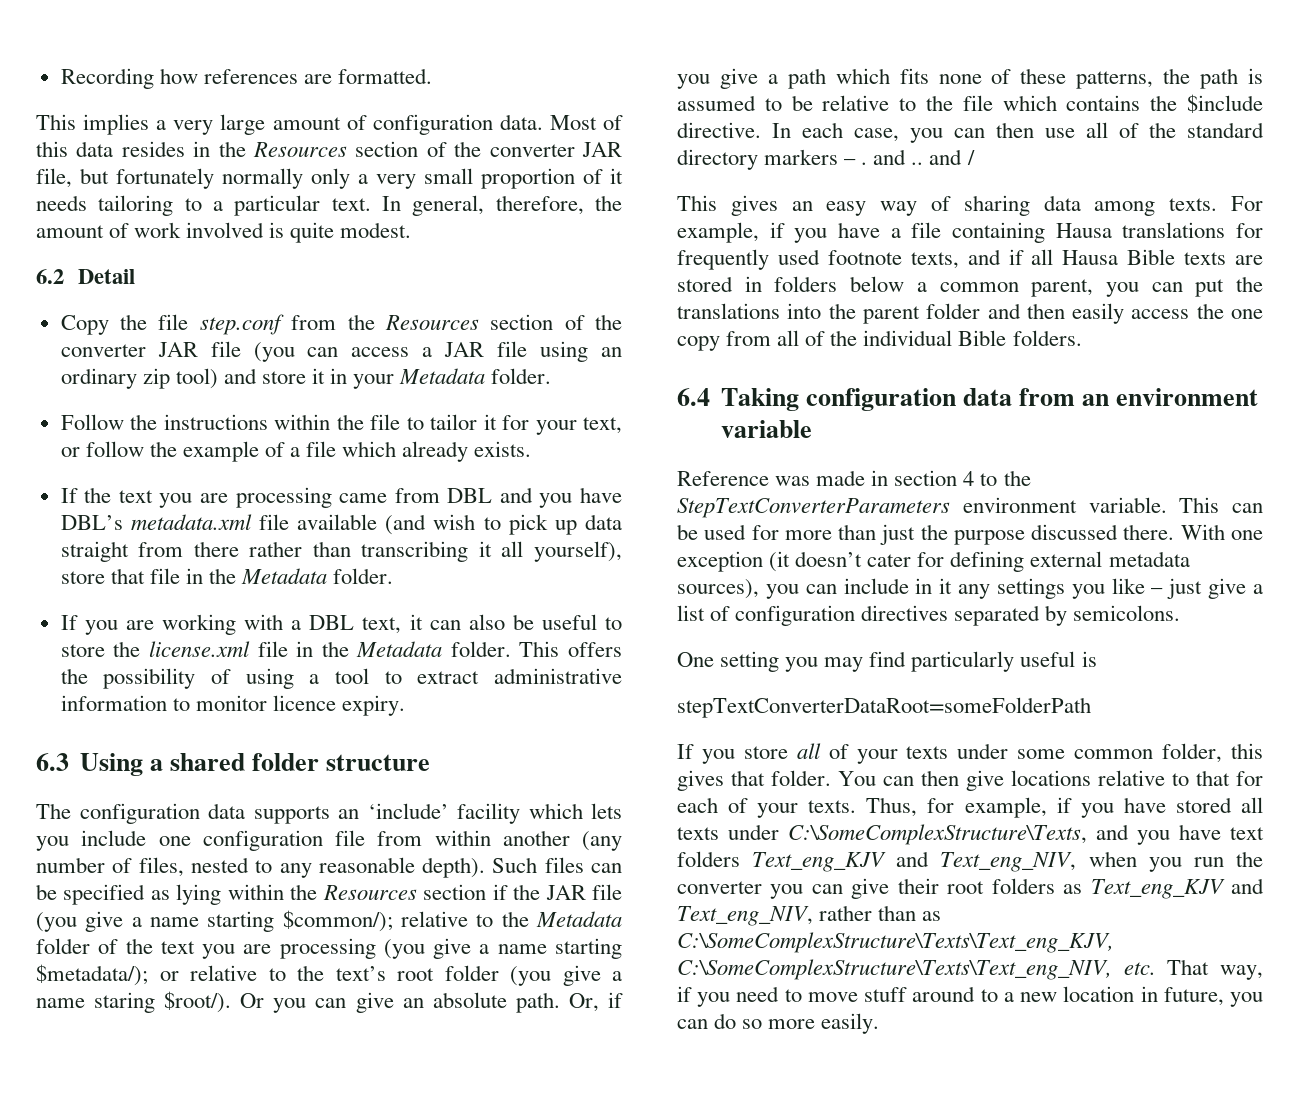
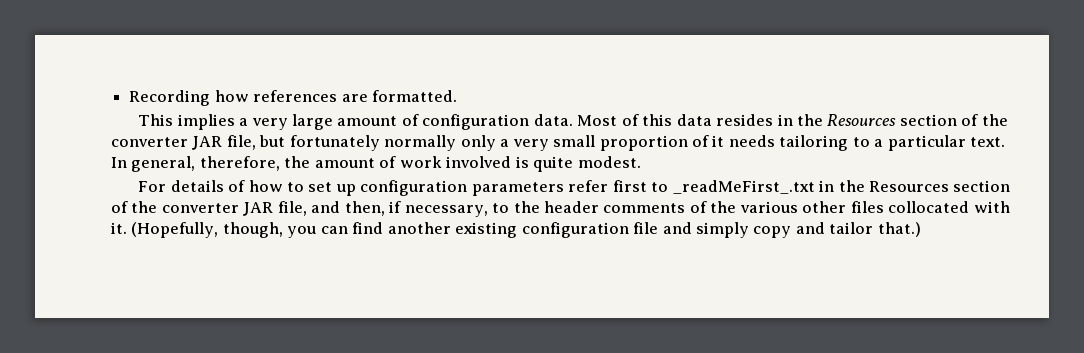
[36,269,136,284] [60,314,622,335] [60,341,622,362] [60,368,552,389] [60,414,623,435] [60,441,532,462] [60,487,622,508] [60,514,622,535] [60,541,622,562] [60,568,394,584] [60,614,622,635] [60,641,622,657] [60,668,622,689] [60,695,406,716] [36,753,431,776] [36,803,622,824] [36,830,622,851] [36,857,622,878] [36,884,622,905] [36,910,622,932] [36,938,622,959] [36,964,622,986] [36,991,623,1013] [677,68,1263,89] [677,94,1263,113] [677,122,1264,143] [677,149,975,170] [677,195,1263,216] [677,222,1263,243] [677,249,1263,270] [677,276,1263,297] [677,303,1263,324] [677,330,1082,351] [677,388,1259,411] [721,420,813,438] [677,470,1031,486] [677,497,1263,518] [677,524,1263,545] [677,551,1190,572] [677,578,1263,599] [677,605,1181,626] [677,651,1097,672] [677,697,1091,718] [677,743,1263,764] [677,770,1263,791] [677,797,1263,818] [677,824,1264,845] [677,851,1263,872] [677,878,1264,899] [677,905,942,926] [677,932,1114,953] [677,959,1263,980] [677,986,1263,1007] [677,1013,880,1034] 6.2 Detail // Copy the file step.conf from the Resources section of the converter JAR file (you can access a JAR file using an ordinary zip tool) and store it in your Metadata folder. // Follow the instructions within the file to tailor it for your text, or follow the example of a file which already exists. // If the text you are processing came from DBL and you have DBL’s metadata.xml file available (and wish to pick up data straight from there rather than transcribing it all yourself), store that file in the Metadata folder. // If you are working with a DBL text, it can also be useful to store the license.xml file in the Metadata folder. This offers the possibility of using a tool to extract administrative information to monitor licence expiry. // 6.3 Using a shared folder structure // The configuration data supports an ‘include’ facility which lets you include one configuration file from within another (any number of files, nested to any reasonable depth). Such files can be specified as lying within the Resources section if the JAR file (you give a name starting $common/); relative to the Metadata folder of the text you are processing (you give a name starting $metadata/); or relative to the text’s root folder (you give a name staring $root/). Or you can give an absolute path. Or, if you give a path which fits none of these patterns, the path is assumed to be relative to the file which contains the $include directive. In each case, you can then use all of the standard directory markers – . and .. and / // This gives an easy way of sharing data among texts. For example, if you have a file containing Hausa translations for frequently used footnote texts, and if all Hausa Bible texts are stored in folders below a common parent, you can put the translations into the parent folder and then easily access the one copy from all of the individual Bible folders. // 6.4 Taking configuration data from an environment variable // Reference was made in section 4 to the StepTextConverterParameters environment variable. This can be used for more than just the purpose discussed there. With one exception (it doesn’t cater for defining external metadata sources), you can include in it any settings you like – just give a list of configuration directives separated by semicolons. // One setting you may find particularly useful is // stepTextConverterDataRoot=someFolderPath // If you store all of your texts under some common folder, this gives that folder. You can then give locations relative to that for each of your texts. Thus, for example, if you have stored all texts under C:\SomeComplexStructure\Texts, and you have text folders Text_eng_KJV and Text_eng_NIV, when you run the converter you can give their root folders as Text_eng_KJV and Text_eng_NIV, rather than as C:\SomeComplexStructure\Texts\Text_eng_KJV, C:\SomeComplexStructure\Texts\Text_eng_NIV, etc. That way, if you need to move stuff around to a new location in future, you can do so more easily. -> [138,180,1011,196] [111,201,1010,217] [111,222,921,238] For details of how to set up configuration parameters refer first to _readMeFirst_.txt in the Resources section of the converter JAR file, and then, if necessary, to the header comments of the various other files collocated with it. (Hopefully, though, you can find another existing configuration file and simply copy and tailor that.)

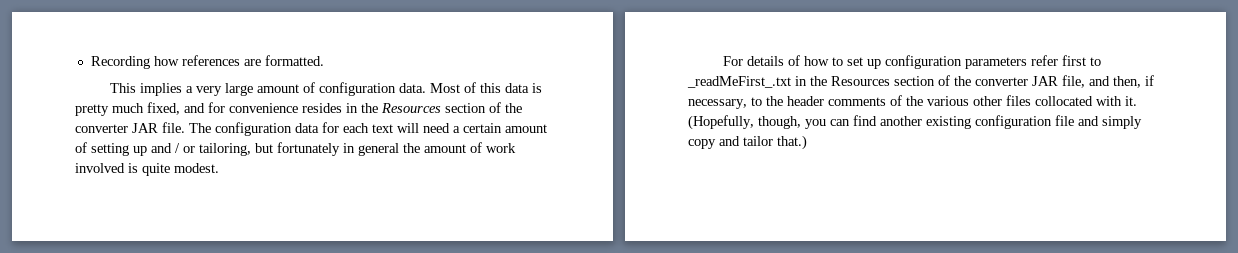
(712, 120) none -> [531,83,542,93] [75,102,298,116] is pretty much fixed, and for convenience
[226,135,1006,151] [111,156,280,172] file, but fortunately normally only a very small proportion of it needs tailoring to a particular text. In general, therefore, -> [162,122,547,136] [75,142,399,156] file. The configuration data for each text will need a certain amount of setting up and / or tailoring, but fortunately in general

